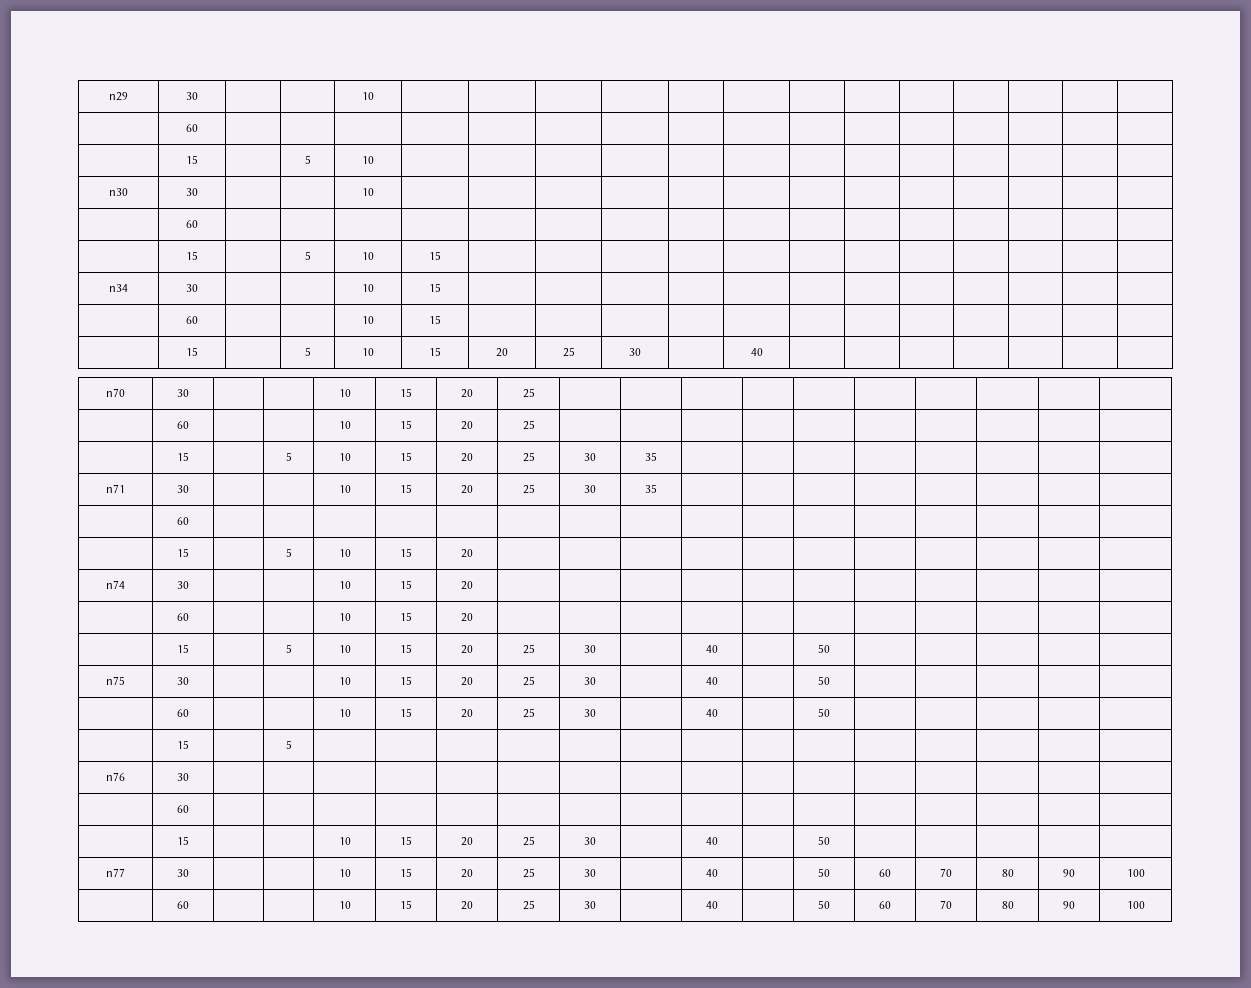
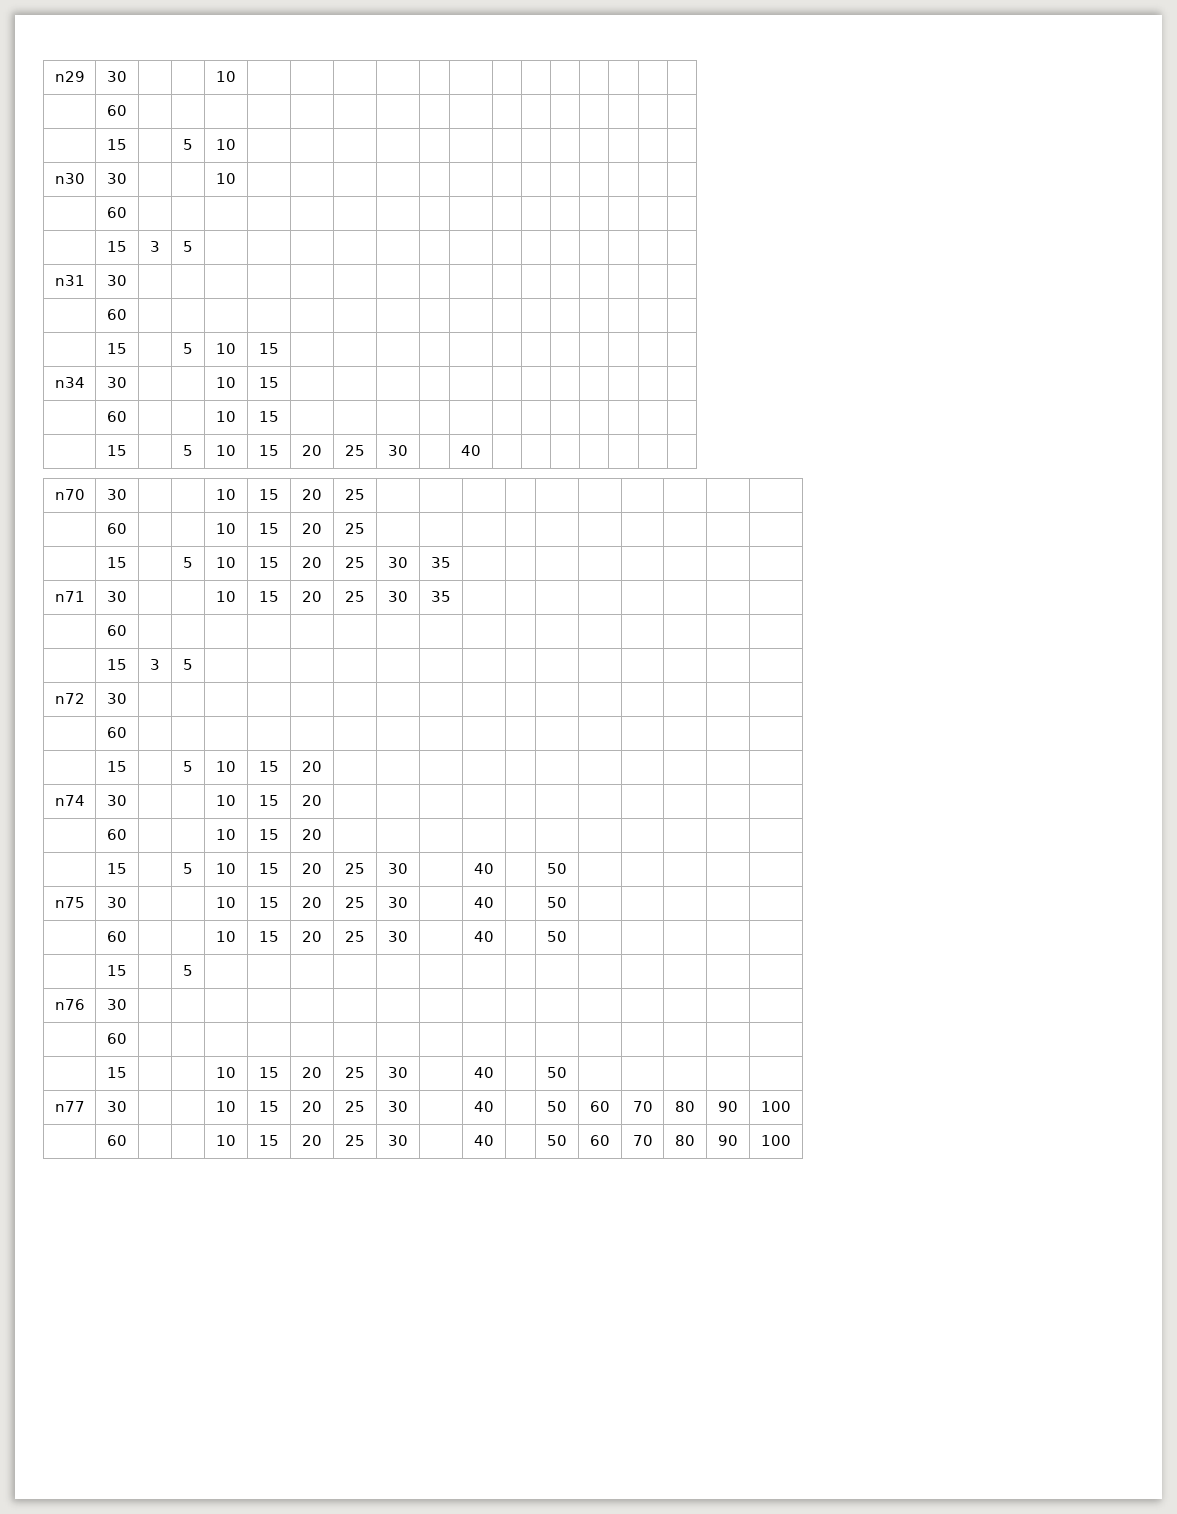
(198, 224) none -> [107,241,127,252] [150,241,160,252] [183,241,193,252] [54,275,85,286] [107,275,127,286] [107,309,127,320] // | 15 | 3 | 5 | | | | | | | | | | | | | | // n31 | 30 | | | | | | | | | | | | | | | | // | 60 | | | | | | | | | | | | | | | |
(189, 521) none -> [107,659,127,670] [150,659,160,670] [183,659,193,670] [54,693,85,704] [107,693,127,704] [107,727,127,738] // | 15 | 3 | 5 | | | | | | | | | | | | | | // n72 | 30 | | | | | | | | | | | | | | | | // | 60 | | | | | | | | | | | | | | | |

